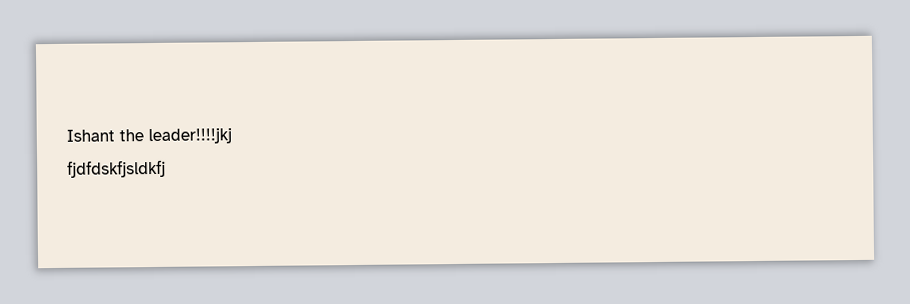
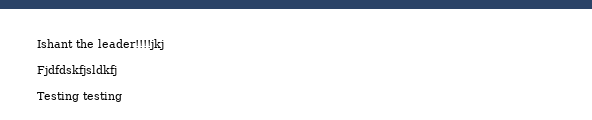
[67,159,166,178] fjdfdskfjsldkfj -> [37,65,117,76] [37,92,122,102] Fjdfdskfjsldkfj // Testing testing

